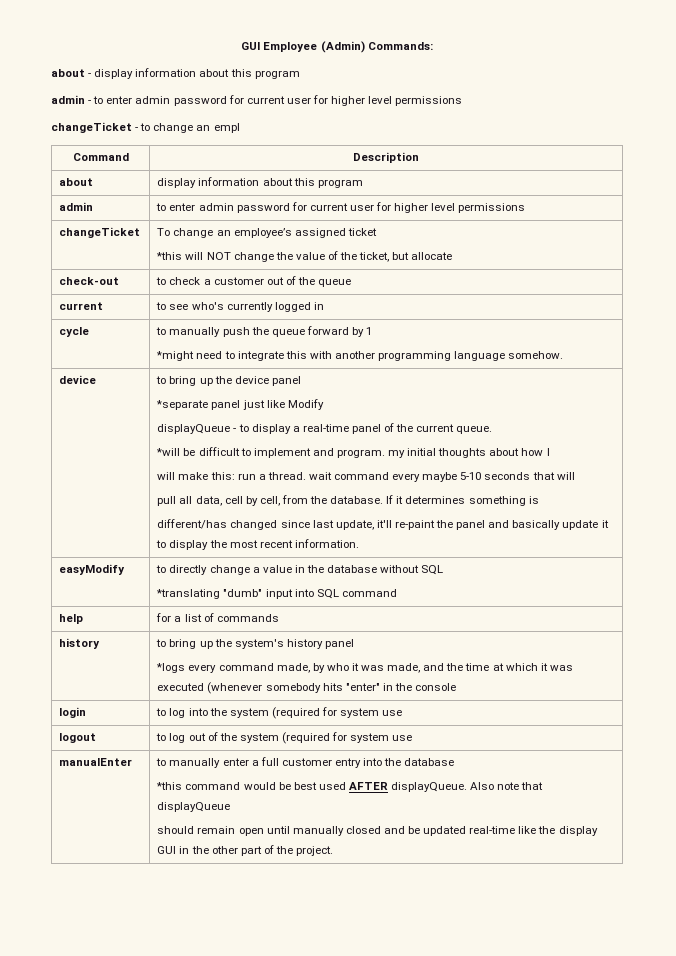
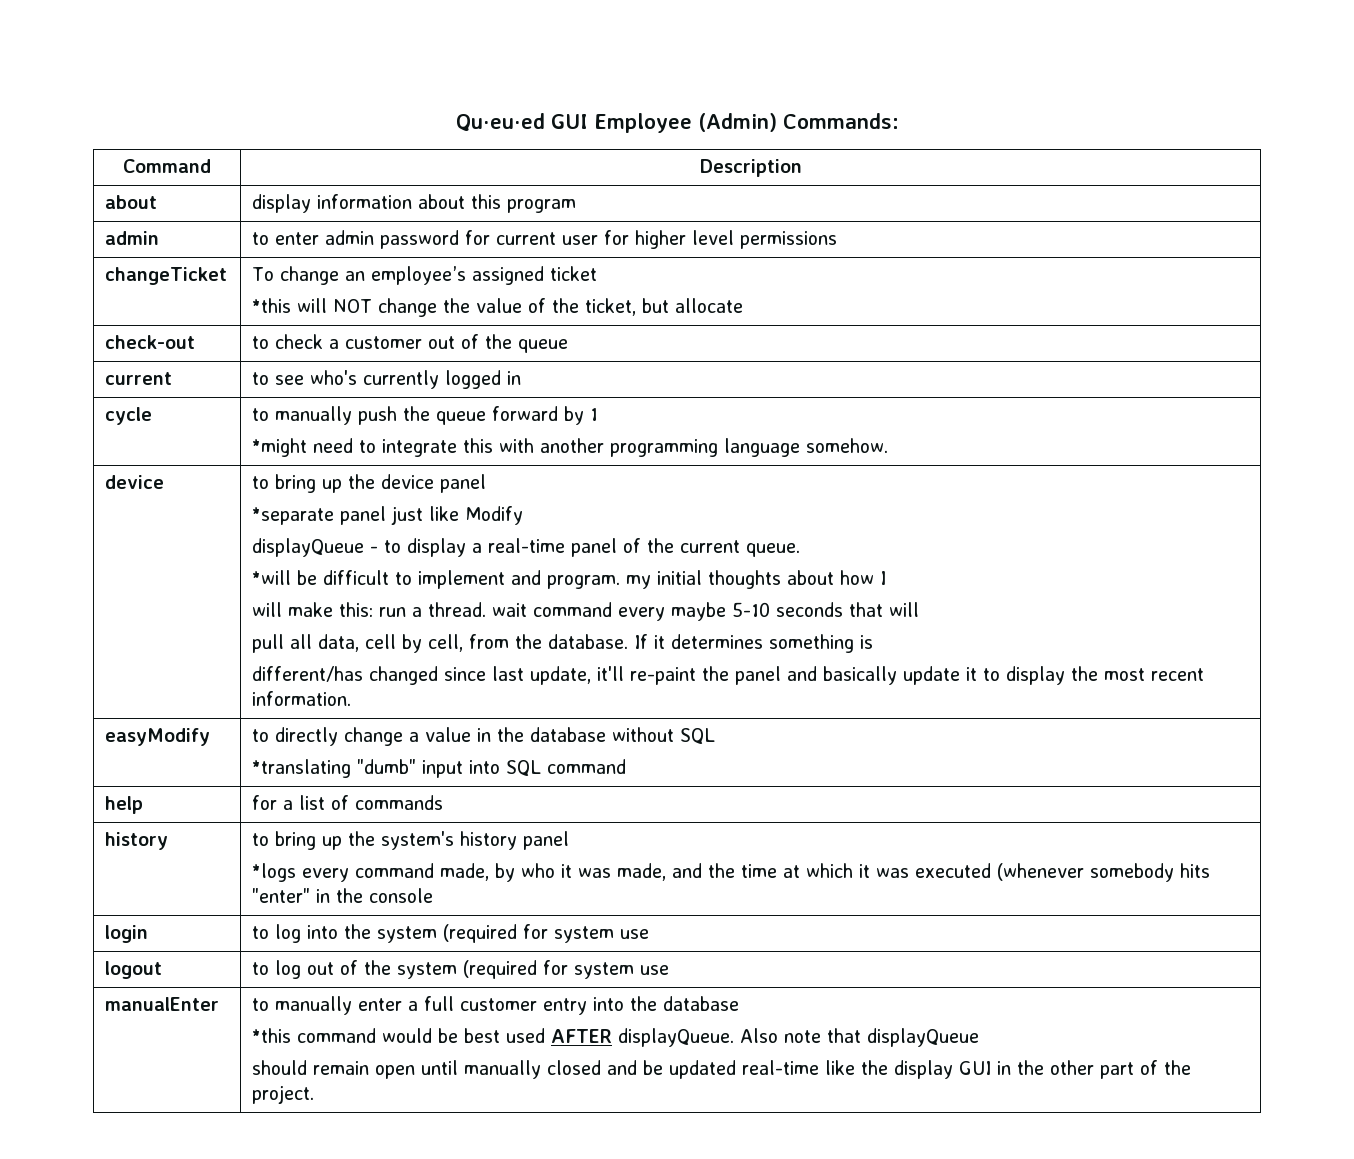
(241, 46) none -> [455,113,545,132] Qu·eu·ed
[51,68,300,79] [51,95,463,106] [51,122,240,133] // about - display information about this program // admin - to enter admin password for current user for higher level permissions // changeTicket - to change an empl -> (899, 121) none

